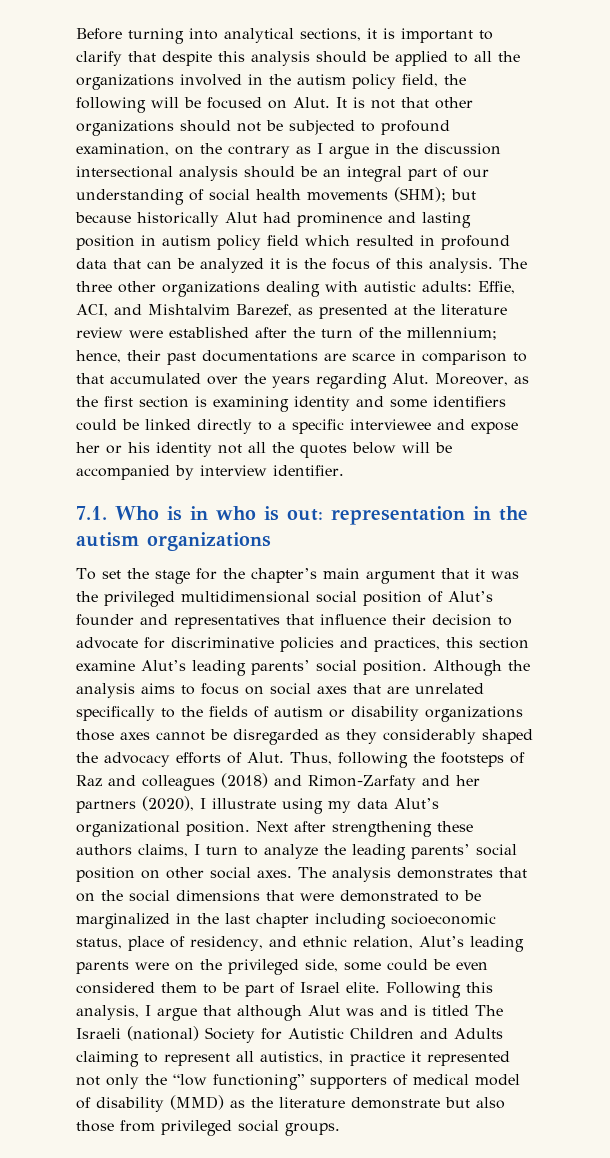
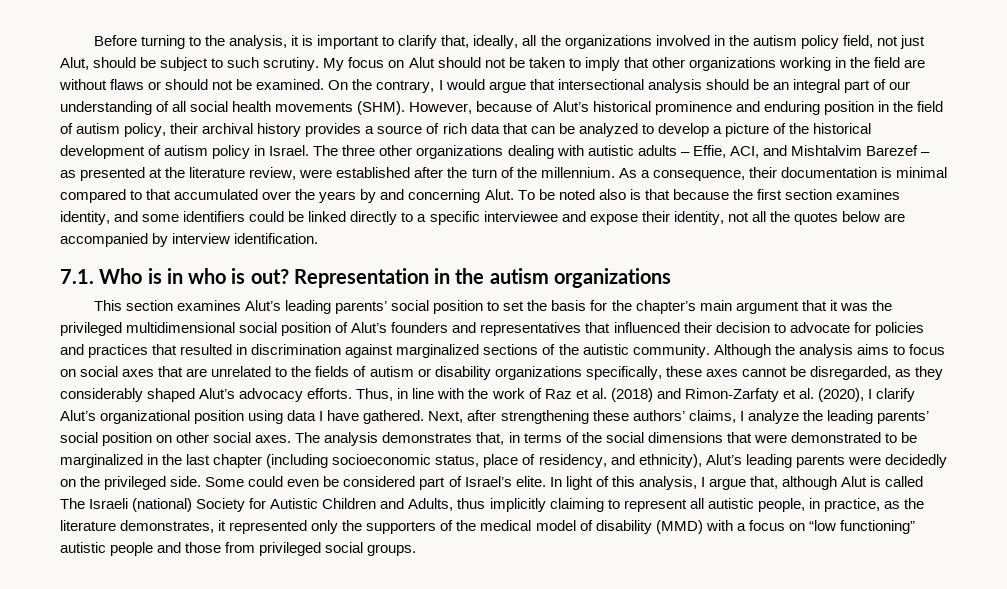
[189,28,361,43] into analytical sections, -> [188,35,288,49] to the analysis,
[128,51,468,66] that despite this analysis should be applied to -> [441,35,519,49] that, ideally,
[444,74,466,85] [76,97,473,113] [76,120,450,136] [76,143,501,159] the following will be focused on Alut. It is not that other organizations should not be subjected to profound examination, on the contrary as I argue in the discussion -> [876,35,925,49] [60,57,926,71] [59,79,555,93] not just Alut, should be subject to such scrutiny. My focus on Alut should not be taken to imply that other organizations working in the field are without flaws or should not be examined. On the contrary, I would argue that
(204, 195) none -> [172,101,187,112] all
[394,187,476,202] [75,212,291,227] (SHM); but because historically Alut had -> [357,101,651,115] (SHM). However, because of Alut’s historical
[422,212,471,228] lasting -> [763,101,820,115] enduring
[162,235,510,250] autism policy field which resulted in profound -> [892,101,943,112] [60,123,467,137] the field of autism policy, their archival history provides a source of rich
[270,258,493,273] it is the focus of this analysis. -> [641,123,872,137] [60,145,310,159] to develop a picture of the historical development of autism policy in Israel.
[422,281,472,292] adults: -> [637,145,690,156] adults –
[236,304,292,317] Barezef, -> [865,145,930,156] Barezef –
[76,327,123,338] review -> [249,167,297,180] review,
[407,327,497,340] [76,350,507,365] millennium; hence, their past documentations are scarce in comparison -> [540,167,947,181] [60,189,126,203] millennium. As a consequence, their documentation is minimal compared
[316,373,529,389] [76,396,350,412] regarding Alut. Moreover, as the first section is examining identity -> [360,189,901,203] [60,211,110,225] by and concerning Alut. To be noted also is that because the first section examines identity,
[76,442,212,457] her or his identity -> [641,211,724,225] their identity,
[402,442,452,453] will be -> [884,213,906,222] are
[273,465,344,476] identifier. -> [234,233,319,244] identification.
[287,506,465,525] out: representation -> [250,268,429,288] out? Representation
[76,568,96,580] To -> [93,300,500,314] This section examines Alut’s leading parents’ social position to
[154,570,190,584] stage -> [551,300,587,311] basis
[76,614,134,626] founder -> [391,322,449,333] founders
[320,614,386,625] influence -> [613,322,680,333] influenced
[171,637,274,648] discriminative -> (871, 327) none
[374,637,529,652] [76,660,427,676] practices, this section examine Alut’s leading parents’ social position. -> [88,344,710,358] practices that resulted in discrimination against marginalized sections of the autistic community.
[76,706,155,721] specifically -> (272, 371) none
[76,729,114,741] those -> [585,366,702,380] specifically, these
[233,729,319,745] disregarded -> [809,366,891,380] disregarded,
[76,752,525,768] [76,773,480,791] [76,796,439,814] [76,821,288,837] the advocacy efforts of Alut. Thus, following the footsteps of Raz and colleagues (2018) and Rimon-Zarfaty and her partners (2020), I illustrate using my data Alut’s organizational position. Next -> [199,388,916,402] [60,410,464,424] Alut’s advocacy efforts. Thus, in line with the work of Raz et al. (2018) and Rimon-Zarfaty et al. (2020), I clarify Alut’s organizational position using data I have gathered. Next,
[76,844,132,856] authors -> [632,410,685,421] authors’
[206,846,258,856] turn to -> (744, 416) none
[499,867,527,878] [76,893,95,902] that on -> [476,432,579,445] that, in terms of
[315,913,386,929] including -> [266,454,329,468] (including
[302,936,413,949] ethnic relation, -> [638,454,702,468] ethnicity),
(169, 966) none -> [884,454,947,468] decidedly
[305,959,488,972] [76,982,461,998] side, some could be even considered them to be part of Israel elite. Following -> [170,476,609,490] side. Some could even be considered part of Israel’s elite. In light of
[203,1005,231,1016] that -> [749,476,778,489] that,
[346,1005,469,1016] was and is titled -> [870,476,924,487] is called
[454,1028,503,1039] Adults -> [408,498,546,512] Adults, thus implicitly
[260,1051,405,1066] autistics, in practice -> [707,498,924,512] [60,520,215,533] autistic people, in practice, as the literature demonstrates,
[76,1076,100,1086] not -> (308, 527) none
[173,1074,304,1090] “low functioning” -> (363, 525) none
(408, 1080) none -> [456,520,477,531] the
[230,1097,505,1109] as the literature demonstrate but also -> [705,520,915,534] [60,542,182,556] with a focus on “low functioning” autistic people and

